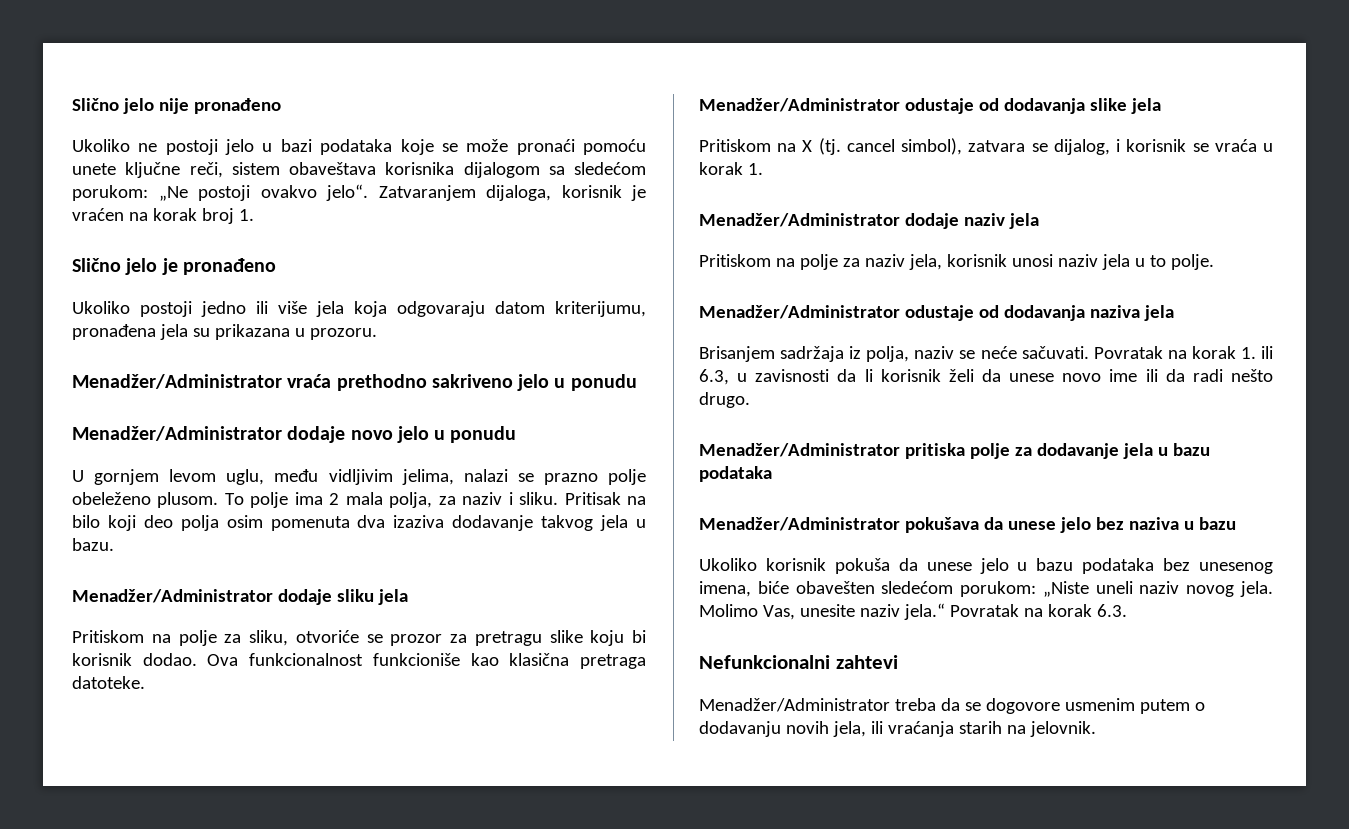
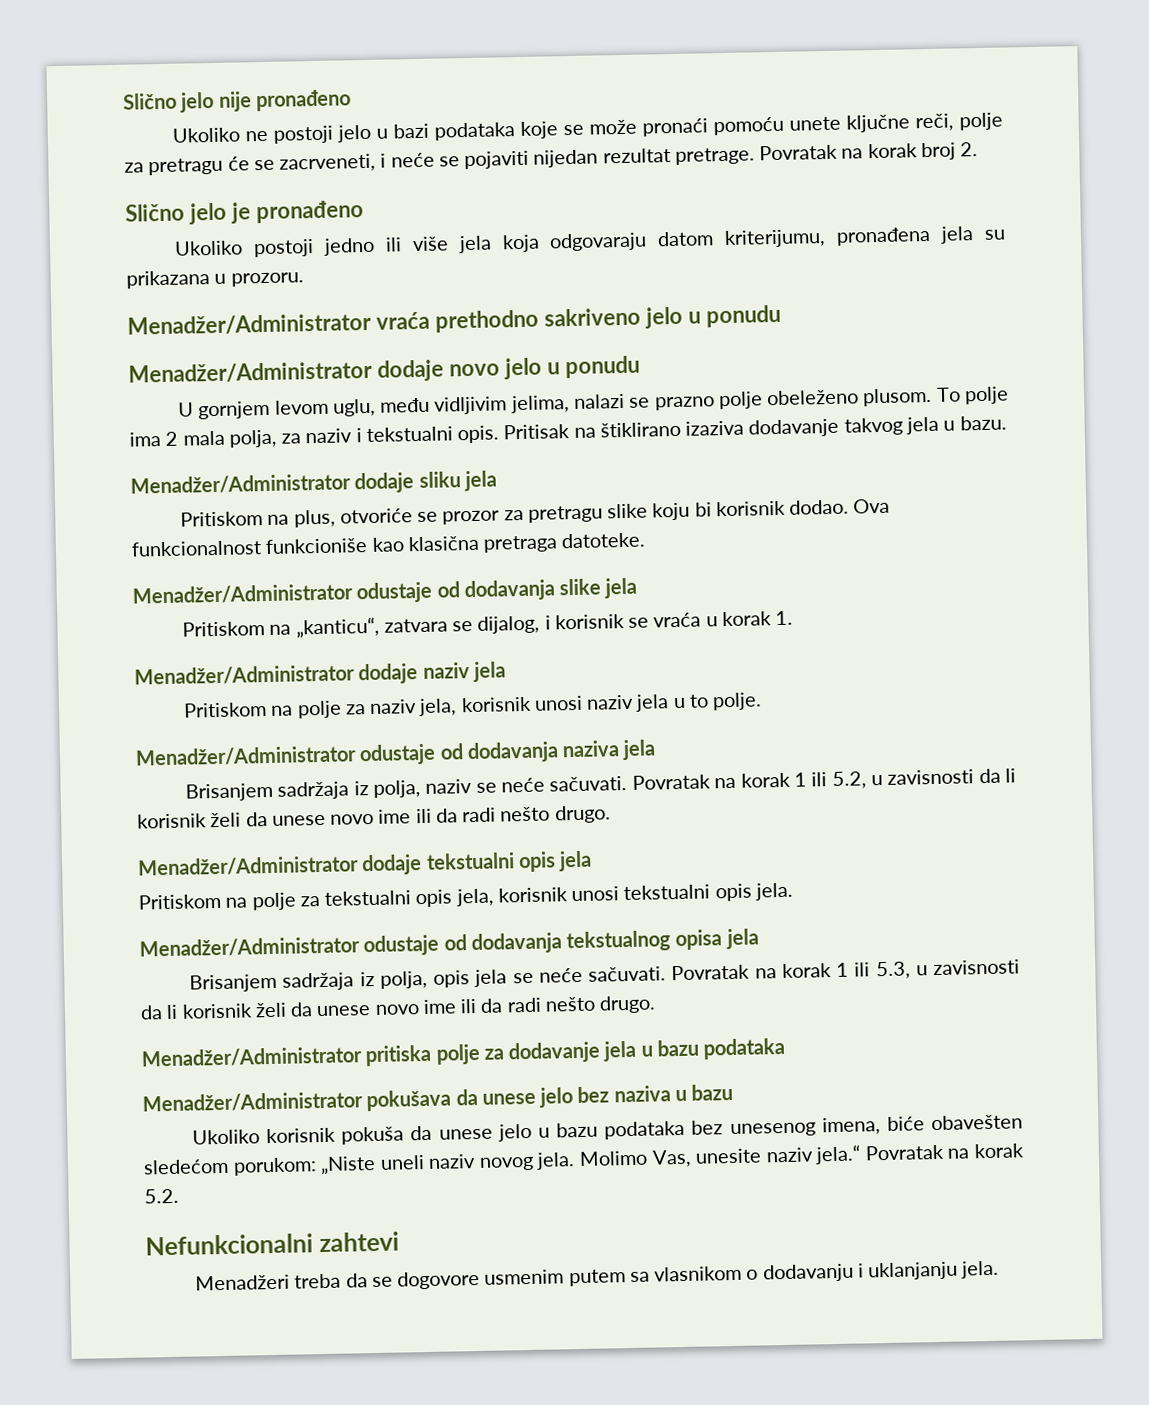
[231,162,646,178] [72,184,646,201] [72,208,124,221] sistem obaveštava korisnika dijalogom sa sledećom porukom: „Ne postoji ovakvo jelo“. Zatvaranjem dijaloga, korisnik je vraćen -> [959,112,1004,131] [124,144,839,176] polje za pretragu će se zacrveneti, i neće se pojaviti nijedan rezultat pretrage. Povratak
[238,209,254,221] 1. -> [960,142,979,157] 2.
[519,492,646,505] [72,515,386,531] sliku. Pritisak na bilo koji deo polja osim pomenuta dva -> [365,421,681,444] tekstualni opis. Pritisak na štiklirano
[178,630,288,646] polje za sliku, -> [293,509,336,528] plus,
[802,138,963,155] X (tj. cancel simbol), -> [295,616,380,639] „kanticu“,
[1240,346,1273,359] [699,369,729,385] 1. ili 6.3, -> [793,768,1017,789] [137,805,611,829] [137,850,593,877] [138,882,793,911] [139,928,759,958] [189,961,911,993] 1 ili 5.2, u zavisnosti da li korisnik želi da unese novo ime ili da radi nešto drugo. // Menadžer/Administrator dodaje tekstualni opis jela // Pritiskom na polje za tekstualni opis jela, korisnik unosi tekstualni opis jela. // Menadžer/Administrator odustaje od dodavanja tekstualnog opisa jela // Brisanjem sadržaja iz polja, opis jela se neće sačuvati. Povratak na korak 1 ili 5.3,
[1096,604,1127,617] 6.3. -> [144,1188,179,1204] 5.2.
[699,698,890,712] Menadžer/Administrator -> [195,1274,291,1291] Menadžeri
[1194,702,1205,711] [699,721,1096,737] o dodavanju novih jela, ili vraćanja starih na jelovnik. -> [629,1260,1000,1283] sa vlasnikom o dodavanju i uklanjanju jela.

